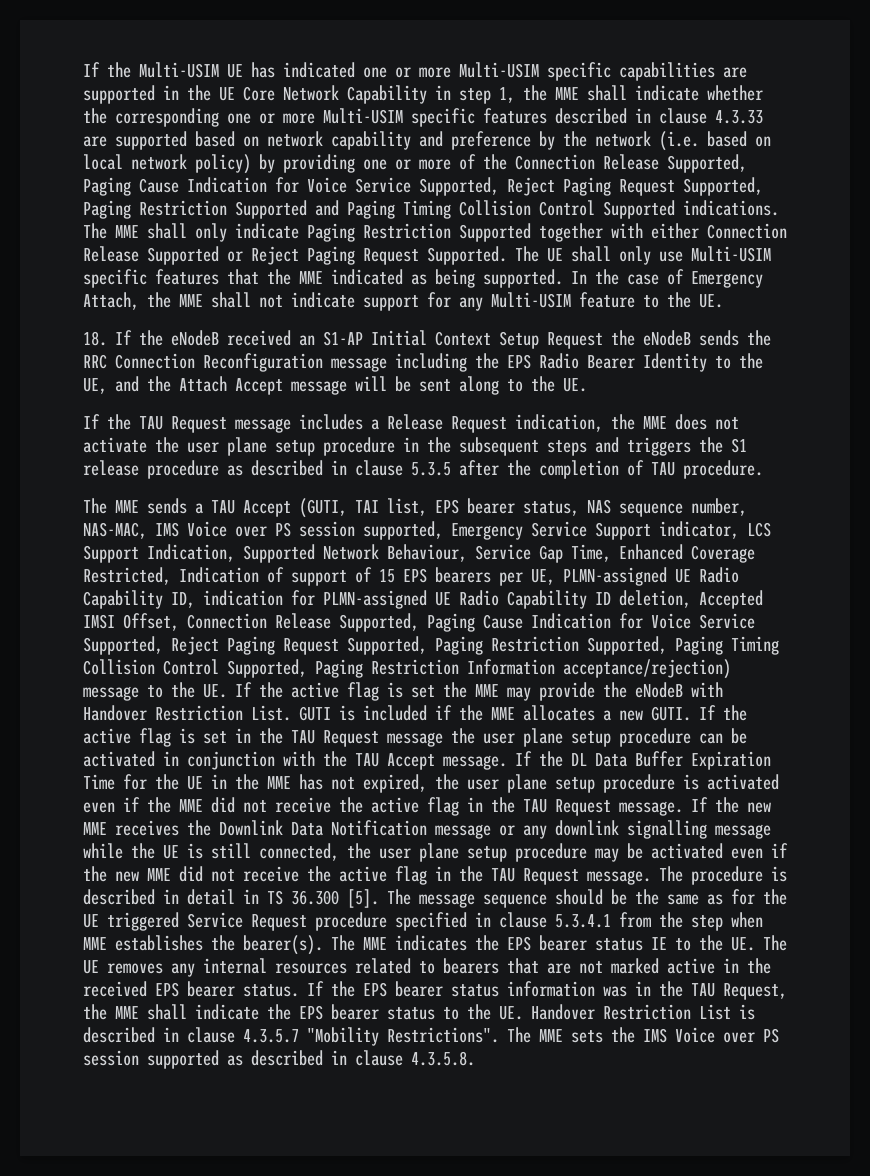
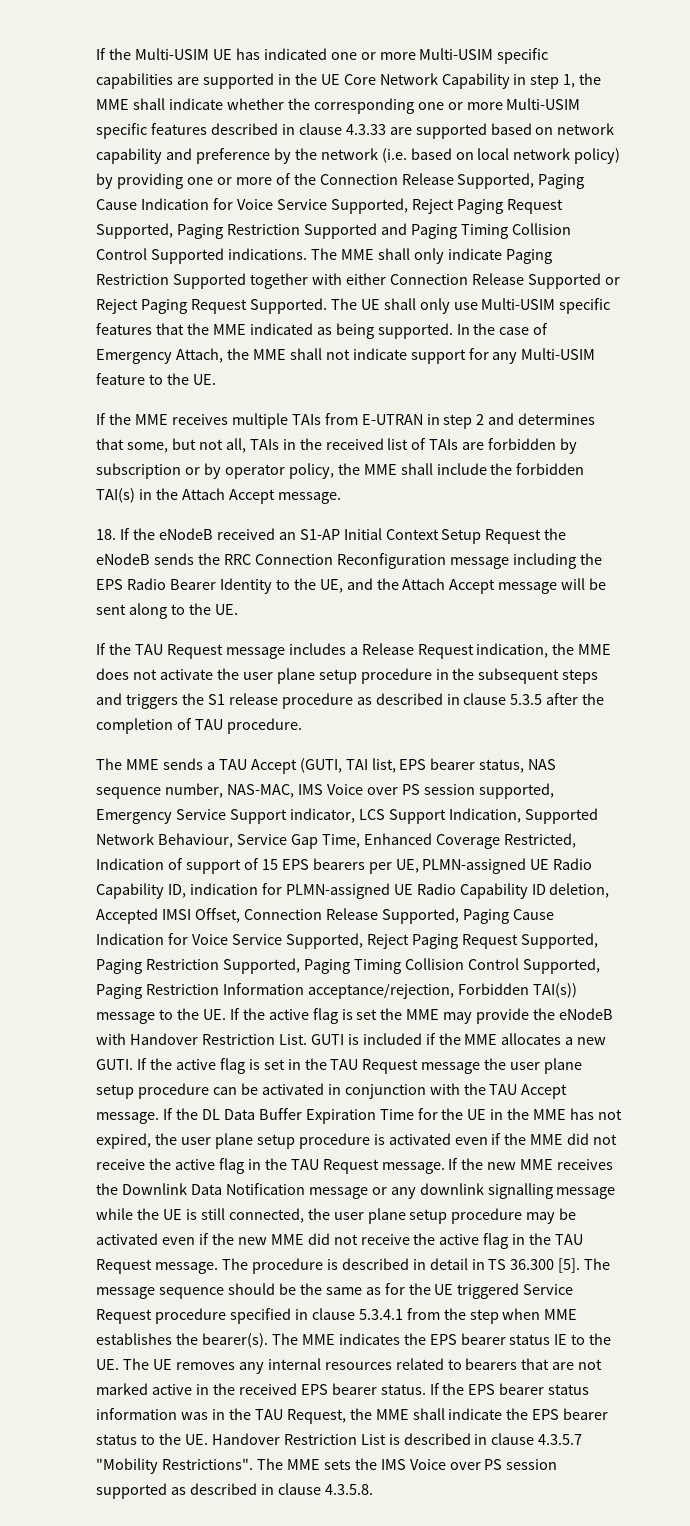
(724, 301) none -> [96,413,596,429] [96,438,578,454] [96,463,585,479] [96,488,341,504] // If the MME receives multiple TAIs from E-UTRAN in step 2 and determines that some, but not all, TAIs in the received list of TAIs are forbidden by subscription or by operator policy, the MME shall include the forbidden TAI(s) in the Attach Accept message.
[563,659,732,679] acceptance/rejection) -> [307,983,577,999] acceptance/rejection, Forbidden TAI(s))

